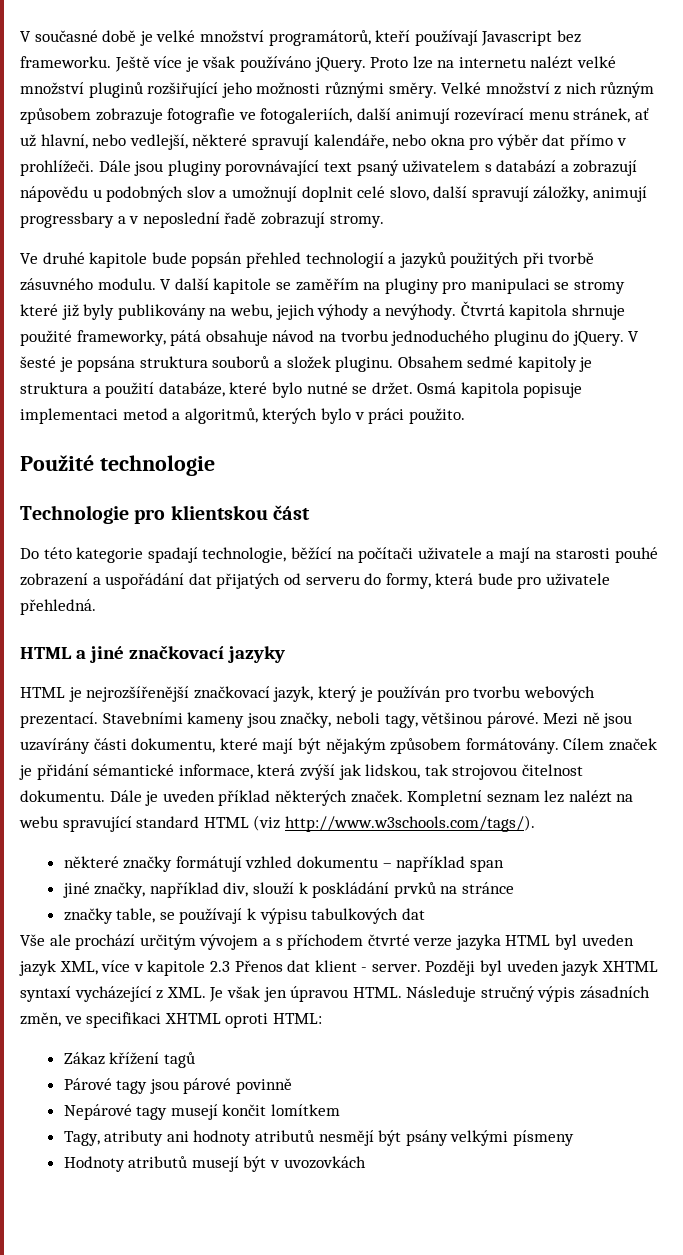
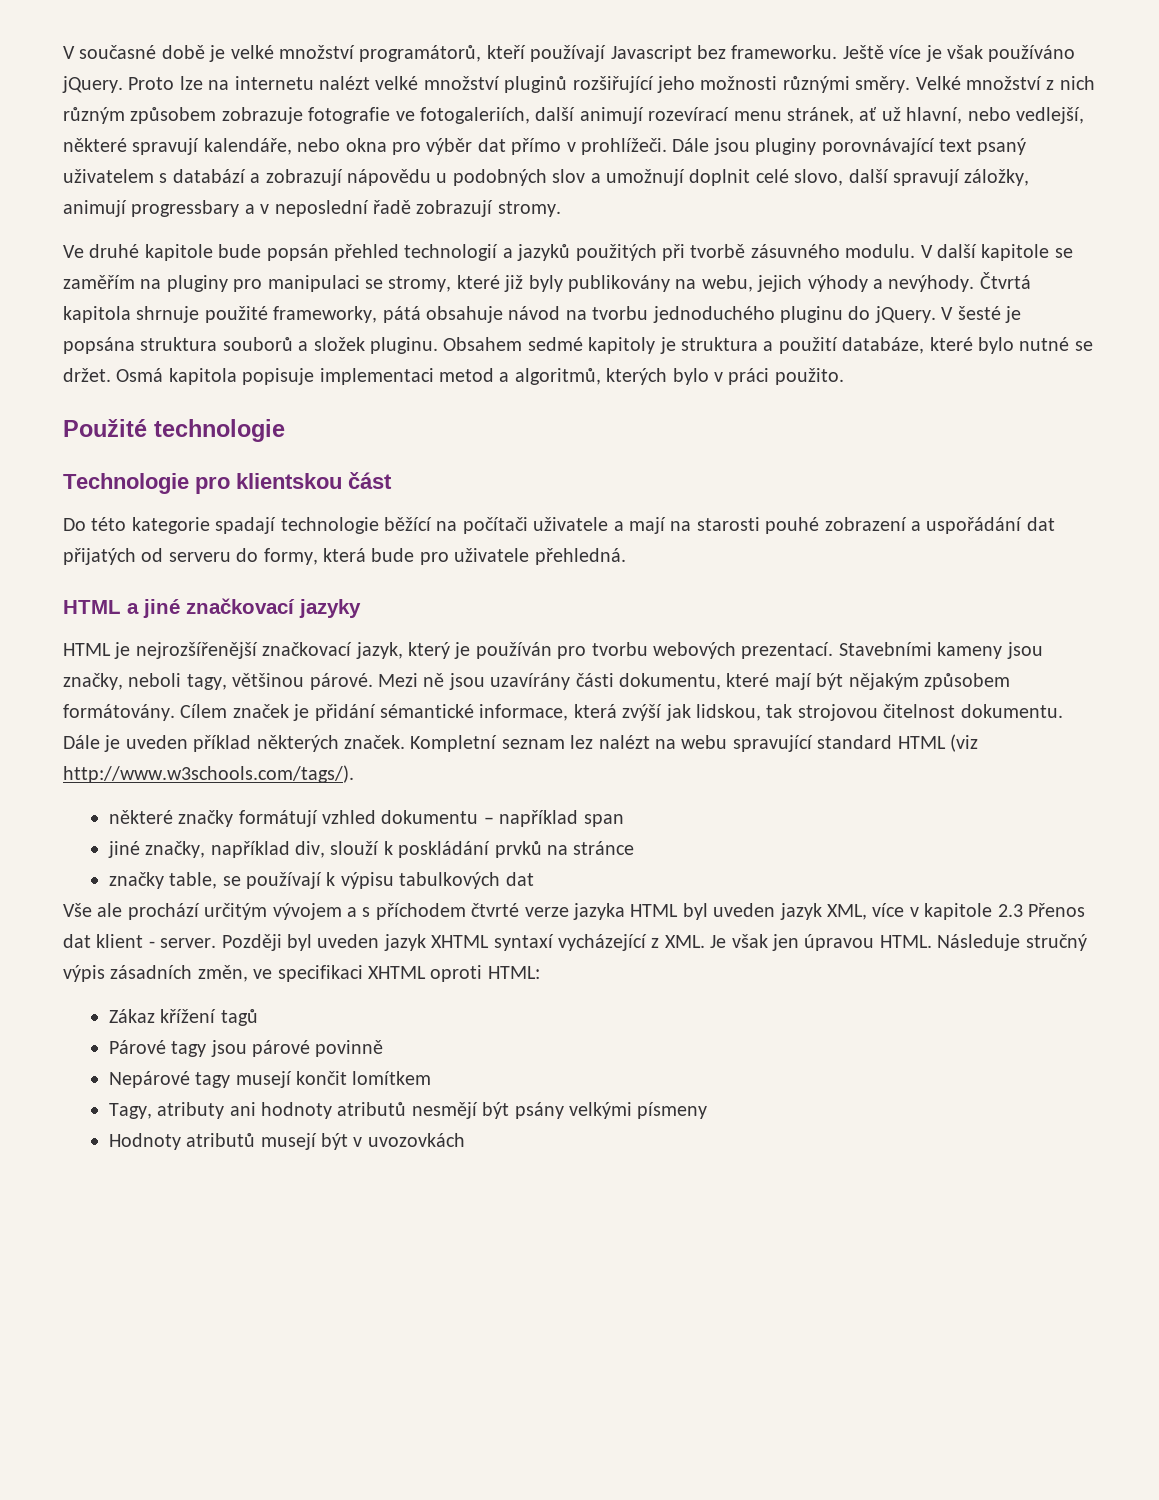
[574,280,626,294] stromy -> [388,276,452,292] stromy,
[202,547,287,563] technologie, -> [280,517,379,534] technologie

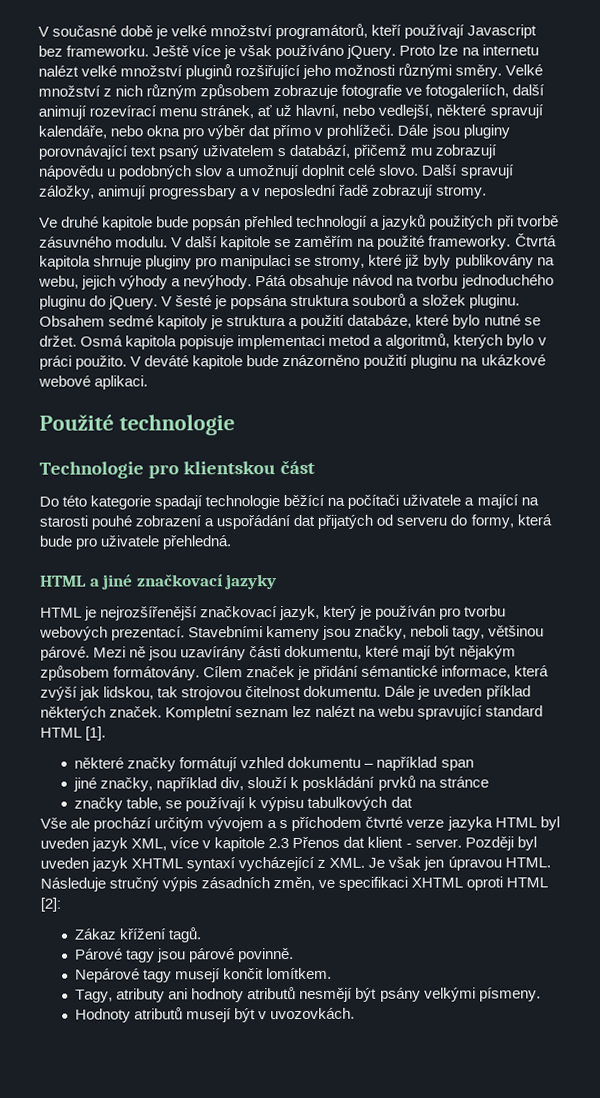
[172,169,261,183] databází a -> [289,144,433,159] databází, přičemž mu
[794,169,889,186] slovo, další -> [378,164,459,176] slovo. Další
(162, 284) none -> [377,233,557,250] [39,255,143,270] použité frameworky. Čtvrtá kapitola shrnuje
[979,272,1031,289] [63,306,421,323] Čtvrtá kapitola shrnuje použité frameworky, pátá -> [255,275,288,287] Pátá
(844, 376) none -> [130,354,546,370] [38,375,149,390] V deváté kapitole bude znázorněno použití pluginu na ukázkové webové aplikaci.
[628,517,666,534] mají -> [476,494,519,509] mající
[949,734,978,752] [63,765,354,783] (viz http://www.w3schools.com/tags/). -> [85,726,107,741] [1].
[487,966,540,979] HTML: -> [506,877,549,888] [40,897,61,912] HTML [2]:
[220,1009,258,1026] tagů -> [168,927,203,943] tagů.
[315,1040,384,1057] povinně -> [238,948,295,963] povinně.
[352,1071,432,1085] lomítkem -> [266,967,333,980] lomítkem.
[637,1102,708,1119] písmeny -> [478,987,541,1002] písmeny.
[367,1133,465,1147] uvozovkách -> [270,1007,356,1020] uvozovkách.

